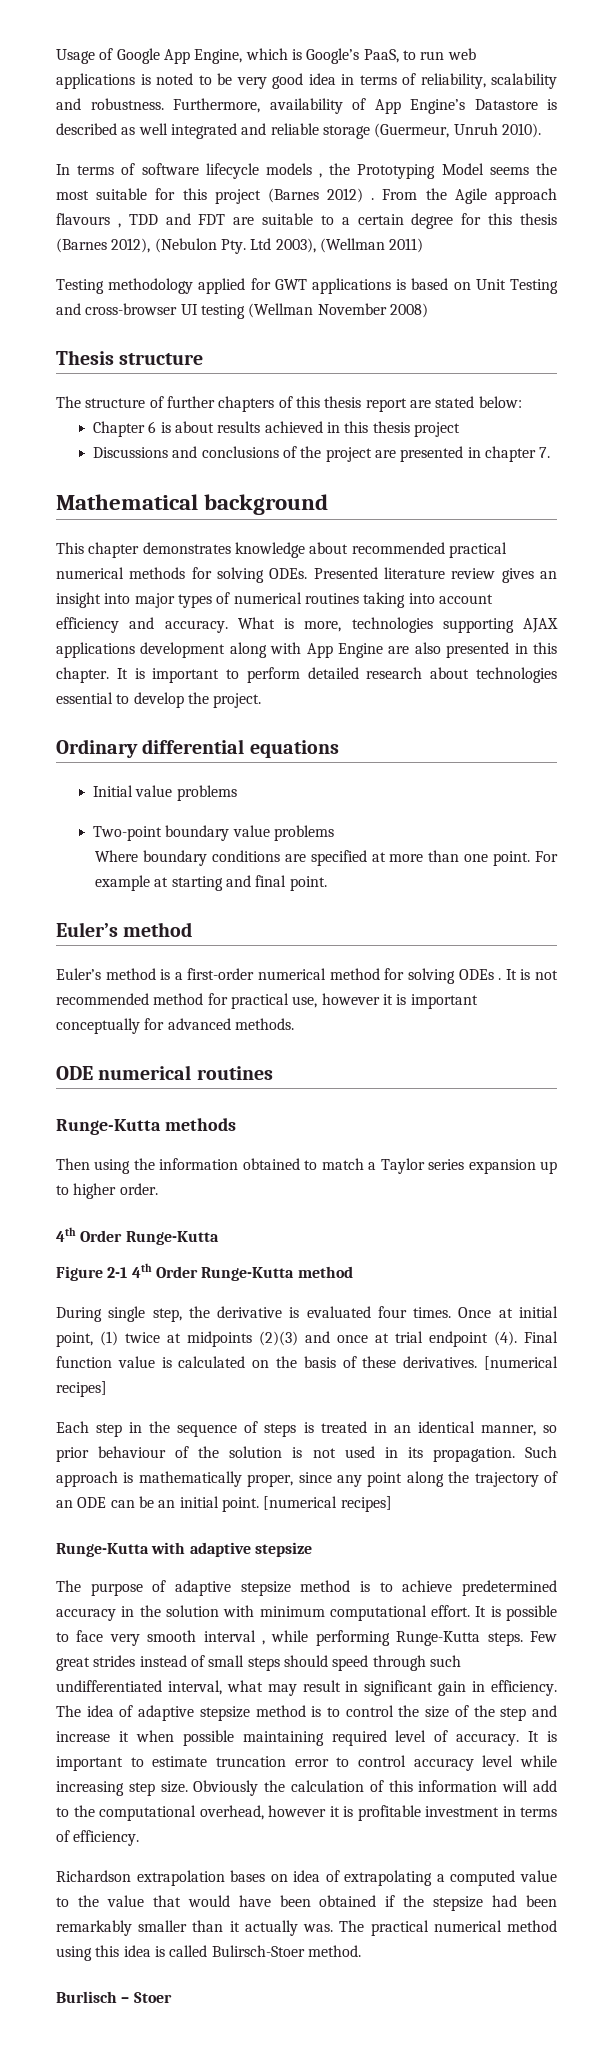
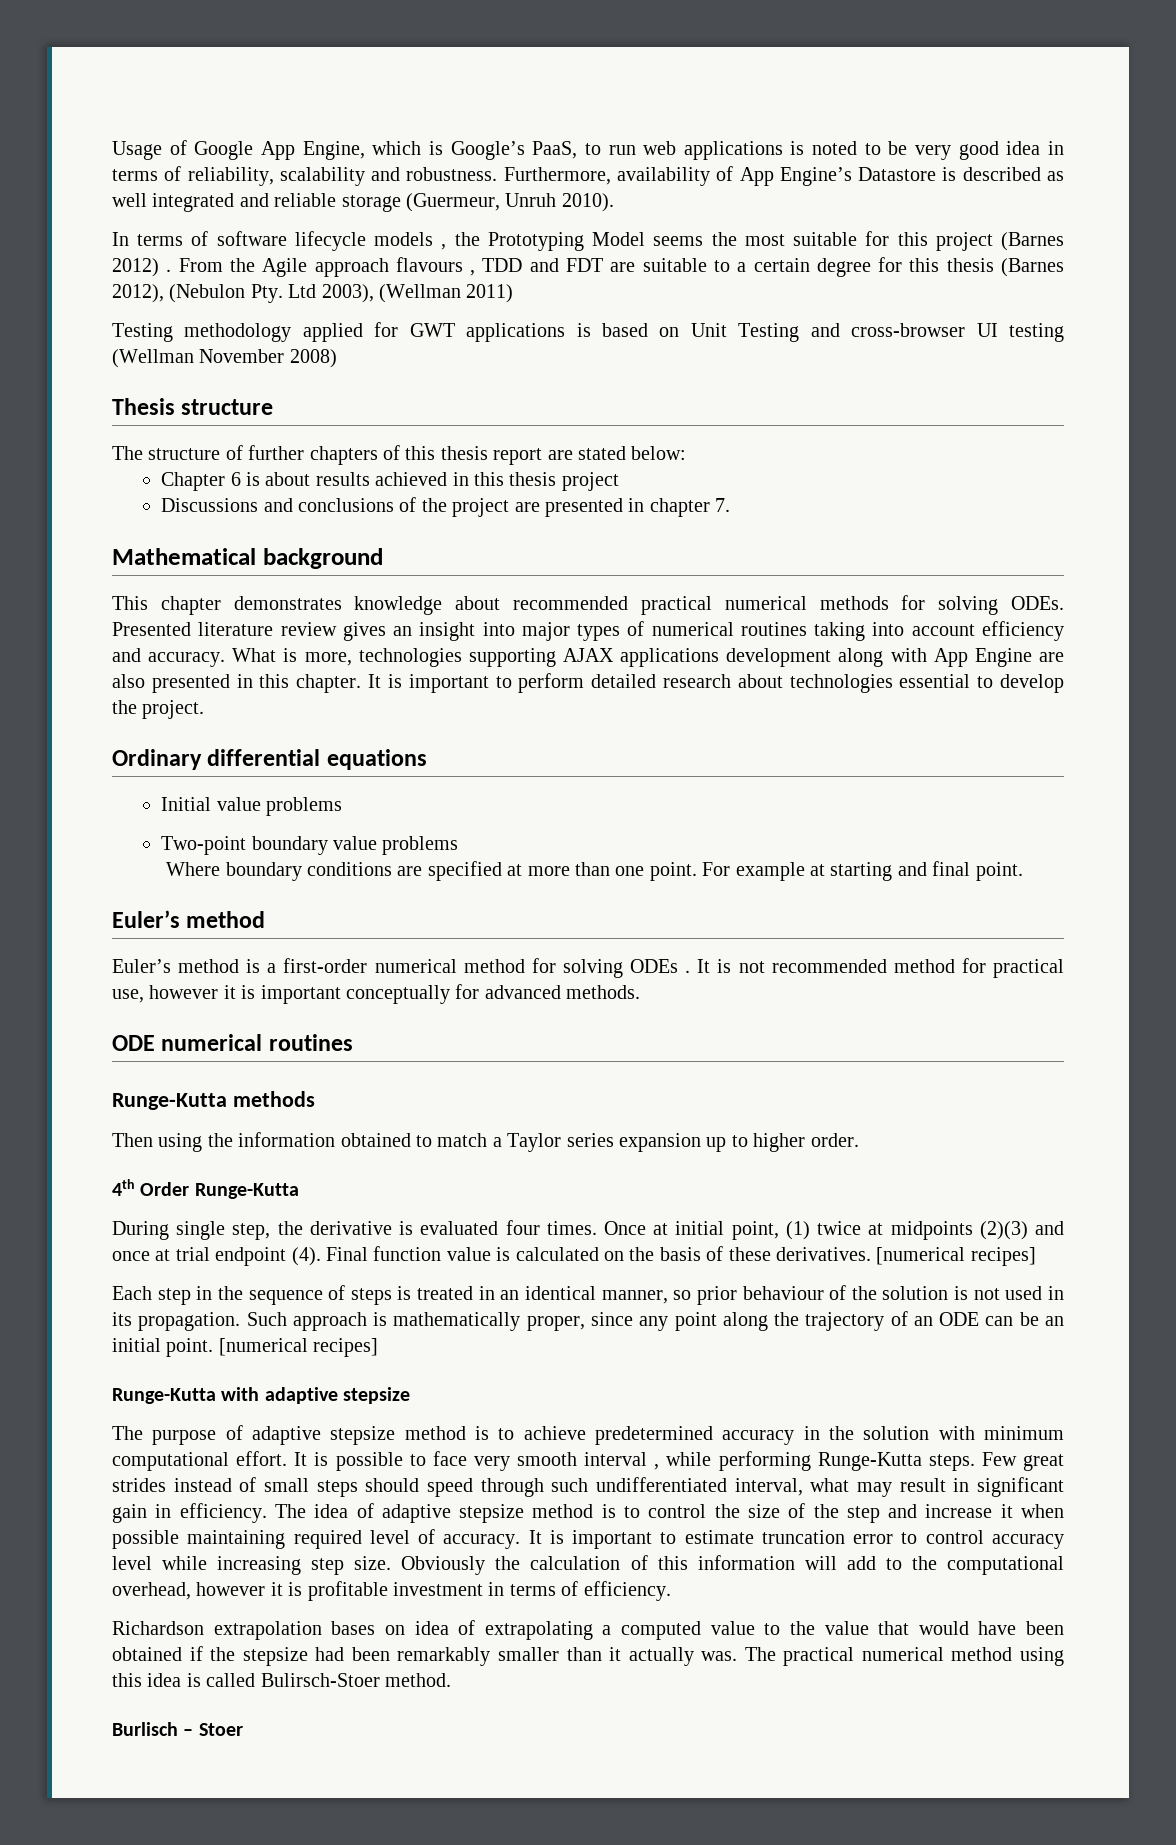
[56,1263,353,1281] // Figure 2-1 4th Order Runge-Kutta method -> (299, 1191) none

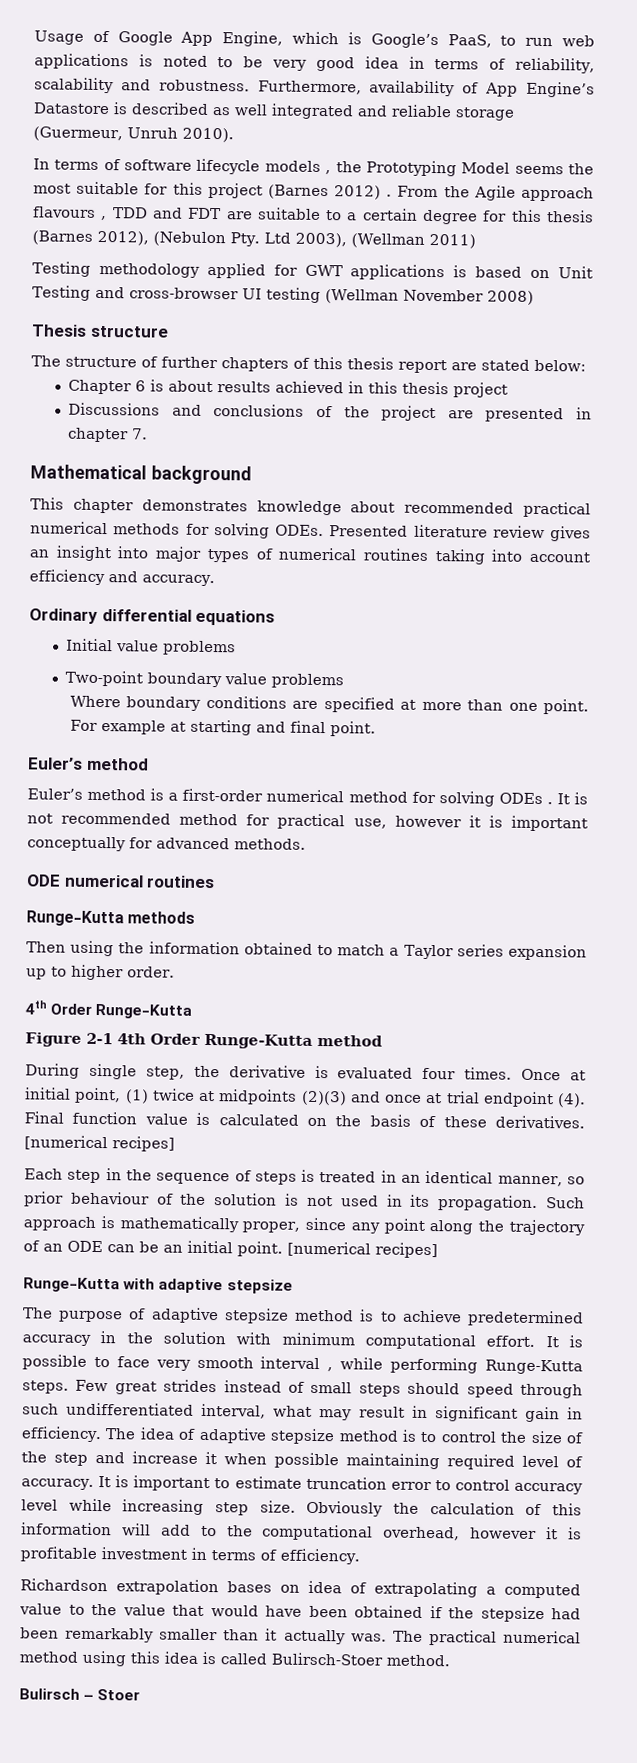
[232,648,1064,667] [112,673,1064,693] [112,700,205,719] What is more, technologies supporting AJAX applications development along with App Engine are also presented in this chapter. It is important to perform detailed research about technologies essential to develop the project. -> (215, 580) none
(299, 1191) none -> [25,1032,383,1049] // Figure 2-1 4th Order Runge-Kutta method
[112,1722,178,1736] Burlisch -> [19,1688,80,1700] Bulirsch

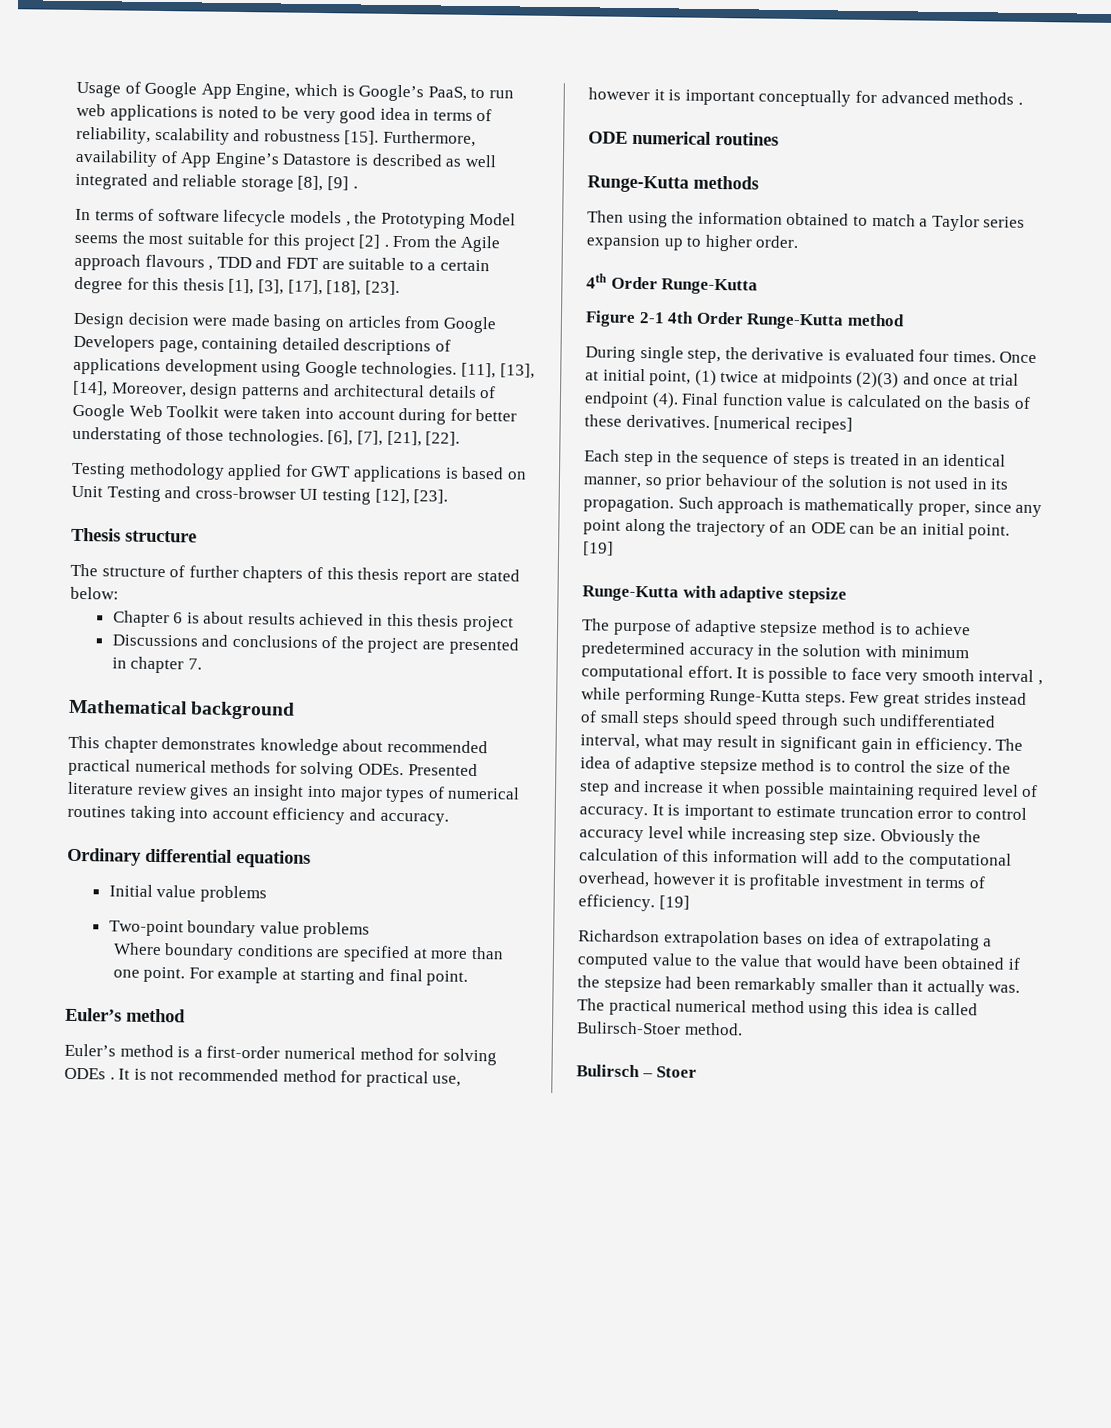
[158,79,250,92] robustness. -> [263,129,380,145] robustness [15].
[33,126,234,143] (Guermeur, Unruh 2010). -> [297,175,358,192] [8], [9] .
[267,184,382,200] (Barnes 2012) -> [358,234,382,249] [2]
[32,230,476,249] (Barnes 2012), (Nebulon Pty. Ltd 2003), (Wellman 2011) -> [228,278,400,296] [73,312,496,334] [73,334,451,356] [73,357,535,379] [72,380,497,400] [72,403,518,425] [72,426,461,447] [1], [3], [17], [18], [23]. // Design decision were made basing on articles from Google Developers page, containing detailed descriptions of applications development using Google technologies. [11], [13], [14], Moreover, design patterns and architectural details of Google Web Toolkit were taken into account during for better understating of those technologies. [6], [7], [21], [22].
[324,289,534,305] (Wellman November 2008) -> [374,488,449,505] [12], [23].
[234,838,306,850] methods. -> [953,91,1023,105] methods .
[287,1241,438,1259] [numerical recipes] -> [582,541,614,556] [19]
(360, 1556) none -> [658,895,690,910] [19]

